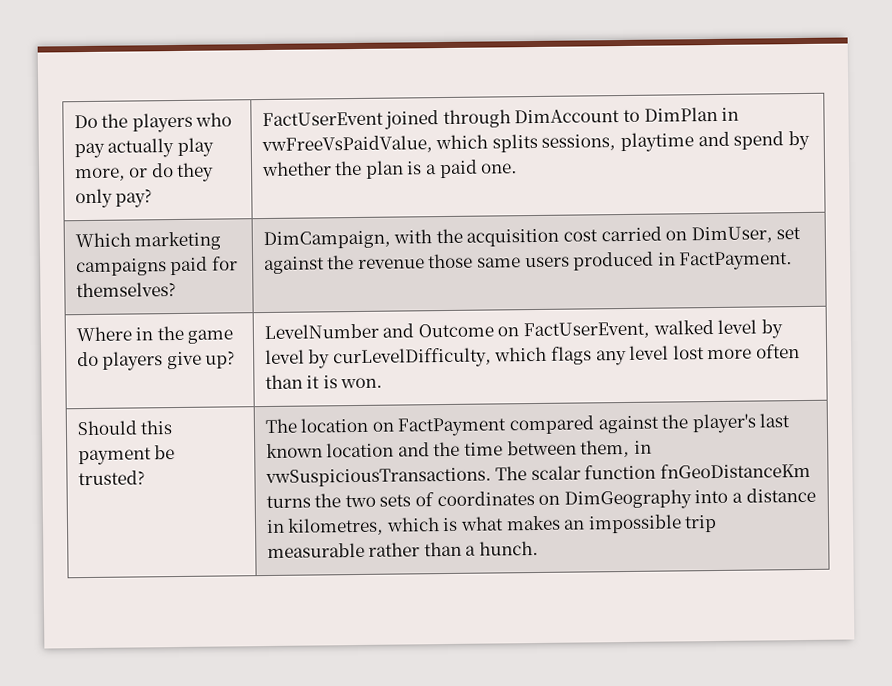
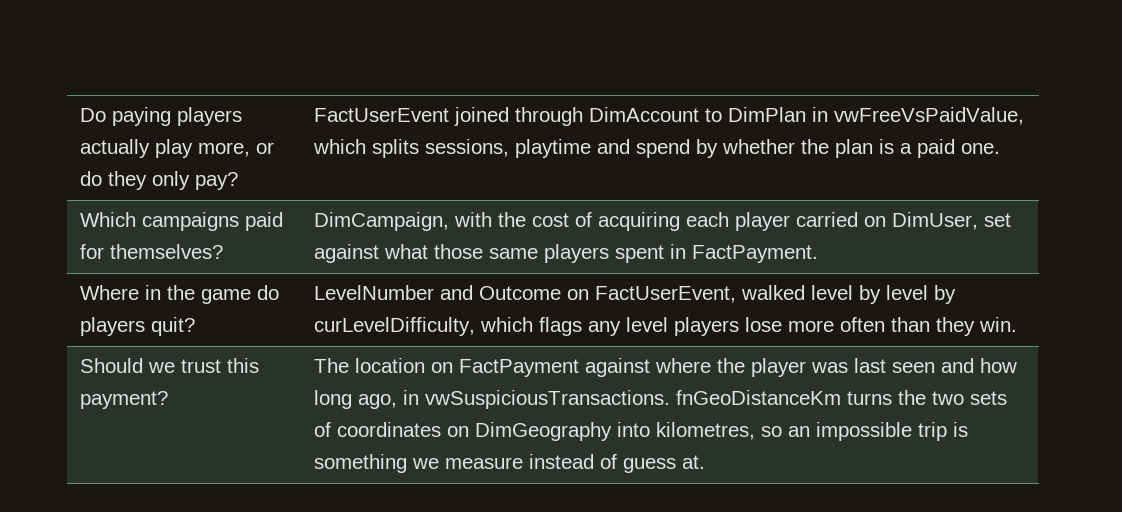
[101,112,233,133] [73,142,105,159] the players who pay -> [111,107,242,126] paying players
[134,231,222,251] marketing -> (136, 219) none
[466,228,598,247] acquisition cost -> [531,212,790,231] cost of acquiring each player
[327,251,655,271] the revenue those same users produced -> [383,244,664,263] what those same players spent
[166,351,236,370] give up? -> [150,317,195,336] quit?
[672,345,705,360] lost -> [673,317,782,336] players lose
[306,375,384,389] [76,420,174,436] [77,445,176,466] [77,470,145,486] [264,413,791,437] [265,439,652,459] [264,464,657,488] it is won. // Should this payment be trusted? | The location on FactPayment compared against the player's last known location and the time between them, in vwSuspiciousTransactions. The scalar function -> [935,317,1017,336] [79,358,259,373] [79,391,168,409] [313,358,1017,377] [313,390,670,409] they win. // Should we trust this payment? | The location on FactPayment against where the player was last seen and how long ago, in vwSuspiciousTransactions.
[731,487,816,503] [265,514,718,536] [266,540,539,559] a distance in kilometres, which is what makes an impossible trip measurable rather than a hunch. -> [655,422,968,441] [313,454,705,473] kilometres, so an impossible trip is something we measure instead of guess at.

